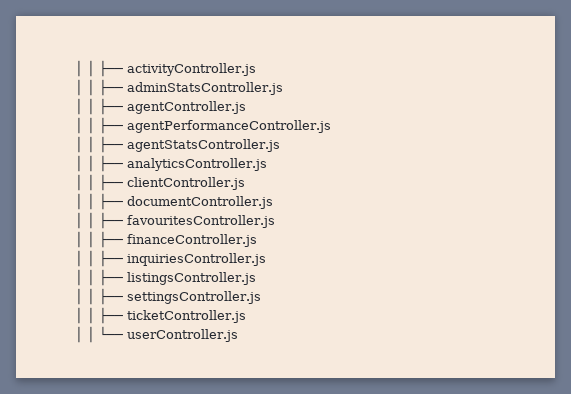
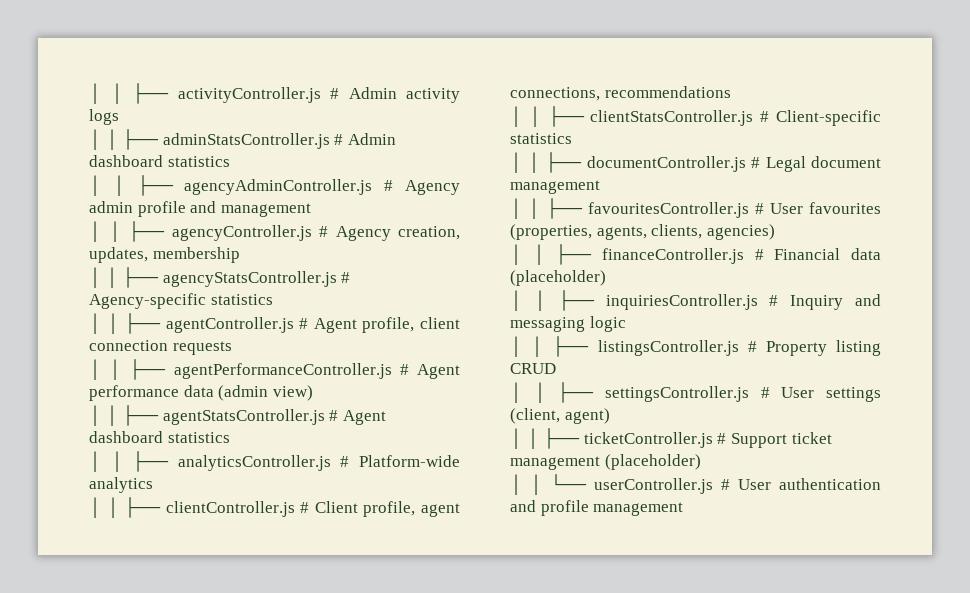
(256, 69) none -> [330,87,460,103] [89,109,119,125] # Admin activity logs
[75,98,246,115] [75,117,331,134] // │ │ ├── agentController.js // │ │ ├── agentPerformanceController.js -> [334,133,396,145] [89,155,230,167] [89,175,460,196] [89,201,311,217] [89,221,460,242] [89,247,240,263] [89,267,351,288] [89,293,273,309] [89,313,460,334] [89,340,232,355] [89,359,460,380] [89,385,313,401] # Admin dashboard statistics // │ │ ├── agencyAdminController.js # Agency admin profile and management // │ │ ├── agencyController.js # Agency creation, updates, membership // │ │ ├── agencyStatsController.js # Agency-specific statistics // │ │ ├── agentController.js # Agent profile, client connection requests // │ │ ├── agentPerformanceController.js # Agent performance data (admin view)
(280, 145) none -> [329,410,386,425] [89,431,230,443] # Agent dashboard statistics
(267, 164) none -> [340,455,460,467] [89,477,153,493] # Platform-wide analytics
(245, 183) none -> [300,501,460,517] [510,86,731,101] [510,106,881,127] [510,133,572,144] # Client profile, agent connections, recommendations // │ │ ├── clientStatsController.js # Client-specific statistics
(273, 202) none -> [751,156,881,172] [510,180,600,194] # Legal document management
(275, 221) none -> [755,202,881,214] [510,224,775,240] # User favourites (properties, agents, clients, agencies)
(257, 240) none -> [754,248,881,260] [510,270,606,286] # Financial data (placeholder)
(266, 259) none -> [769,294,881,310] [510,316,626,332] # Inquiry and messaging logic
(256, 278) none -> [747,340,881,356] [510,363,556,374] # Property listing CRUD
(261, 297) none -> [760,387,881,402] [510,408,610,424] # User settings (client, agent)
(246, 316) none -> [717,432,832,448] [510,454,701,470] # Support ticket management (placeholder)
(238, 335) none -> [721,478,881,490] [510,500,684,516] # User authentication and profile management

